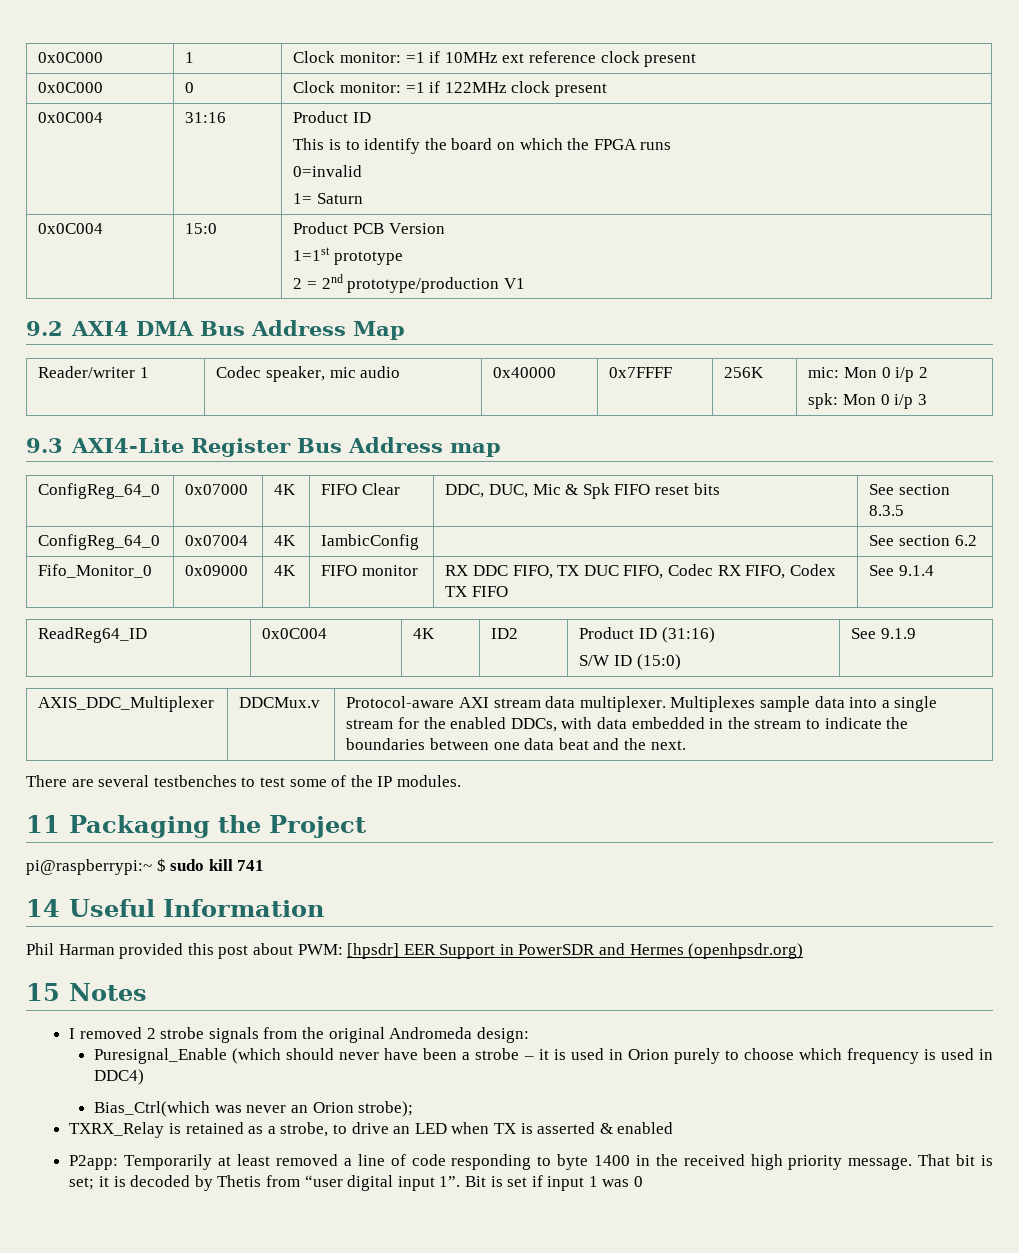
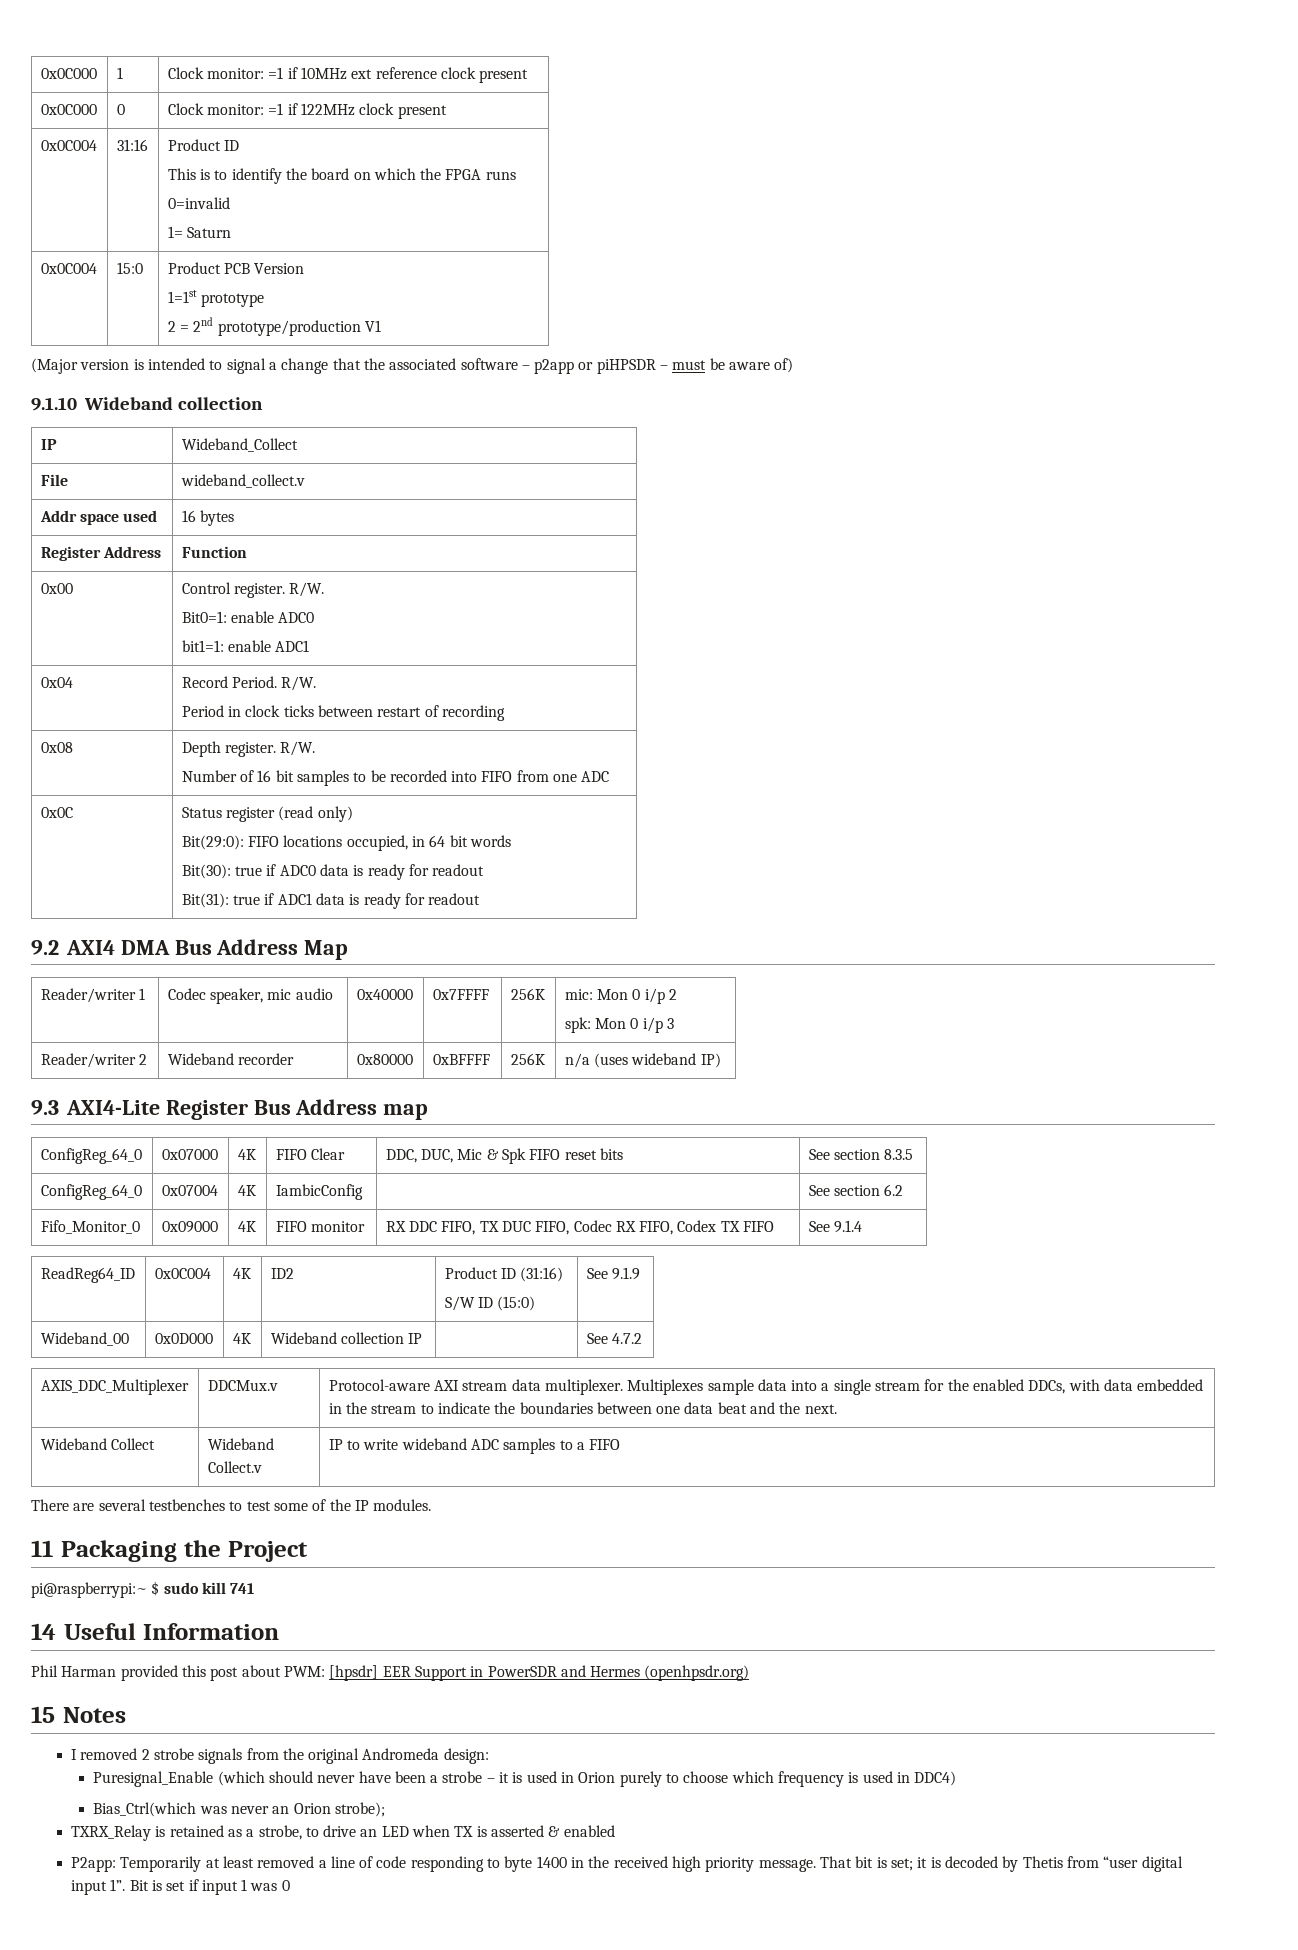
(525, 283) none -> [31,358,794,374] [31,397,263,411] [40,439,57,450] [181,438,298,452] [40,474,68,486] [180,474,305,488] [39,510,158,525] [181,510,234,526] [40,546,161,561] [181,546,247,558] [40,583,73,594] [181,582,325,598] [181,611,315,623] [181,640,310,652] [40,677,73,688] [181,676,317,691] [181,705,505,721] [40,742,73,753] [181,741,316,757] [181,770,610,786] [40,807,73,818] [181,806,353,822] [181,835,511,851] [181,864,485,880] [181,893,481,909] // (Major version is intended to signal a change that the associated software – p2app or piHPSDR – must be aware of) // 9.1.10 Wideband collection // IP | Wideband_Collect // File | wideband_collect.v // Addr space used | 16 bytes // Register Address | Function // 0x00 | Control register. R/W. // Bit0=1: enable ADC0 // bit1=1: enable ADC1 // 0x04 | Record Period. R/W. // Period in clock ticks between restart of recording // 0x08 | Depth register. R/W. // Number of 16 bit samples to be recorded into FIFO from one ADC // 0x0C | Status register (read only) // Bit(29:0): FIFO locations occupied, in 64 bit words // Bit(30): true if ADC0 data is ready for readout // Bit(31): true if ADC1 data is ready for readout
(927, 399) none -> [40,1053,147,1068] [167,1053,294,1065] [356,1054,413,1065] [432,1054,490,1065] [510,1053,545,1065] [564,1053,721,1068] // Reader/writer 2 | Wideband recorder | 0x80000 | 0xBFFFF | 256K | n/a (uses wideband IP)
(917, 633) none -> [40,1332,129,1346] [154,1333,213,1344] [232,1333,251,1344] [270,1332,423,1344] [586,1333,642,1344] // Wideband_00 | 0x0D000 | 4K | Wideband collection IP | | See 4.7.2
(686, 745) none -> [40,1438,155,1450] [207,1438,274,1450] [207,1461,262,1473] [328,1438,621,1454] // Wideband Collect | Wideband Collect.v | IP to write wideband ADC samples to a FIFO

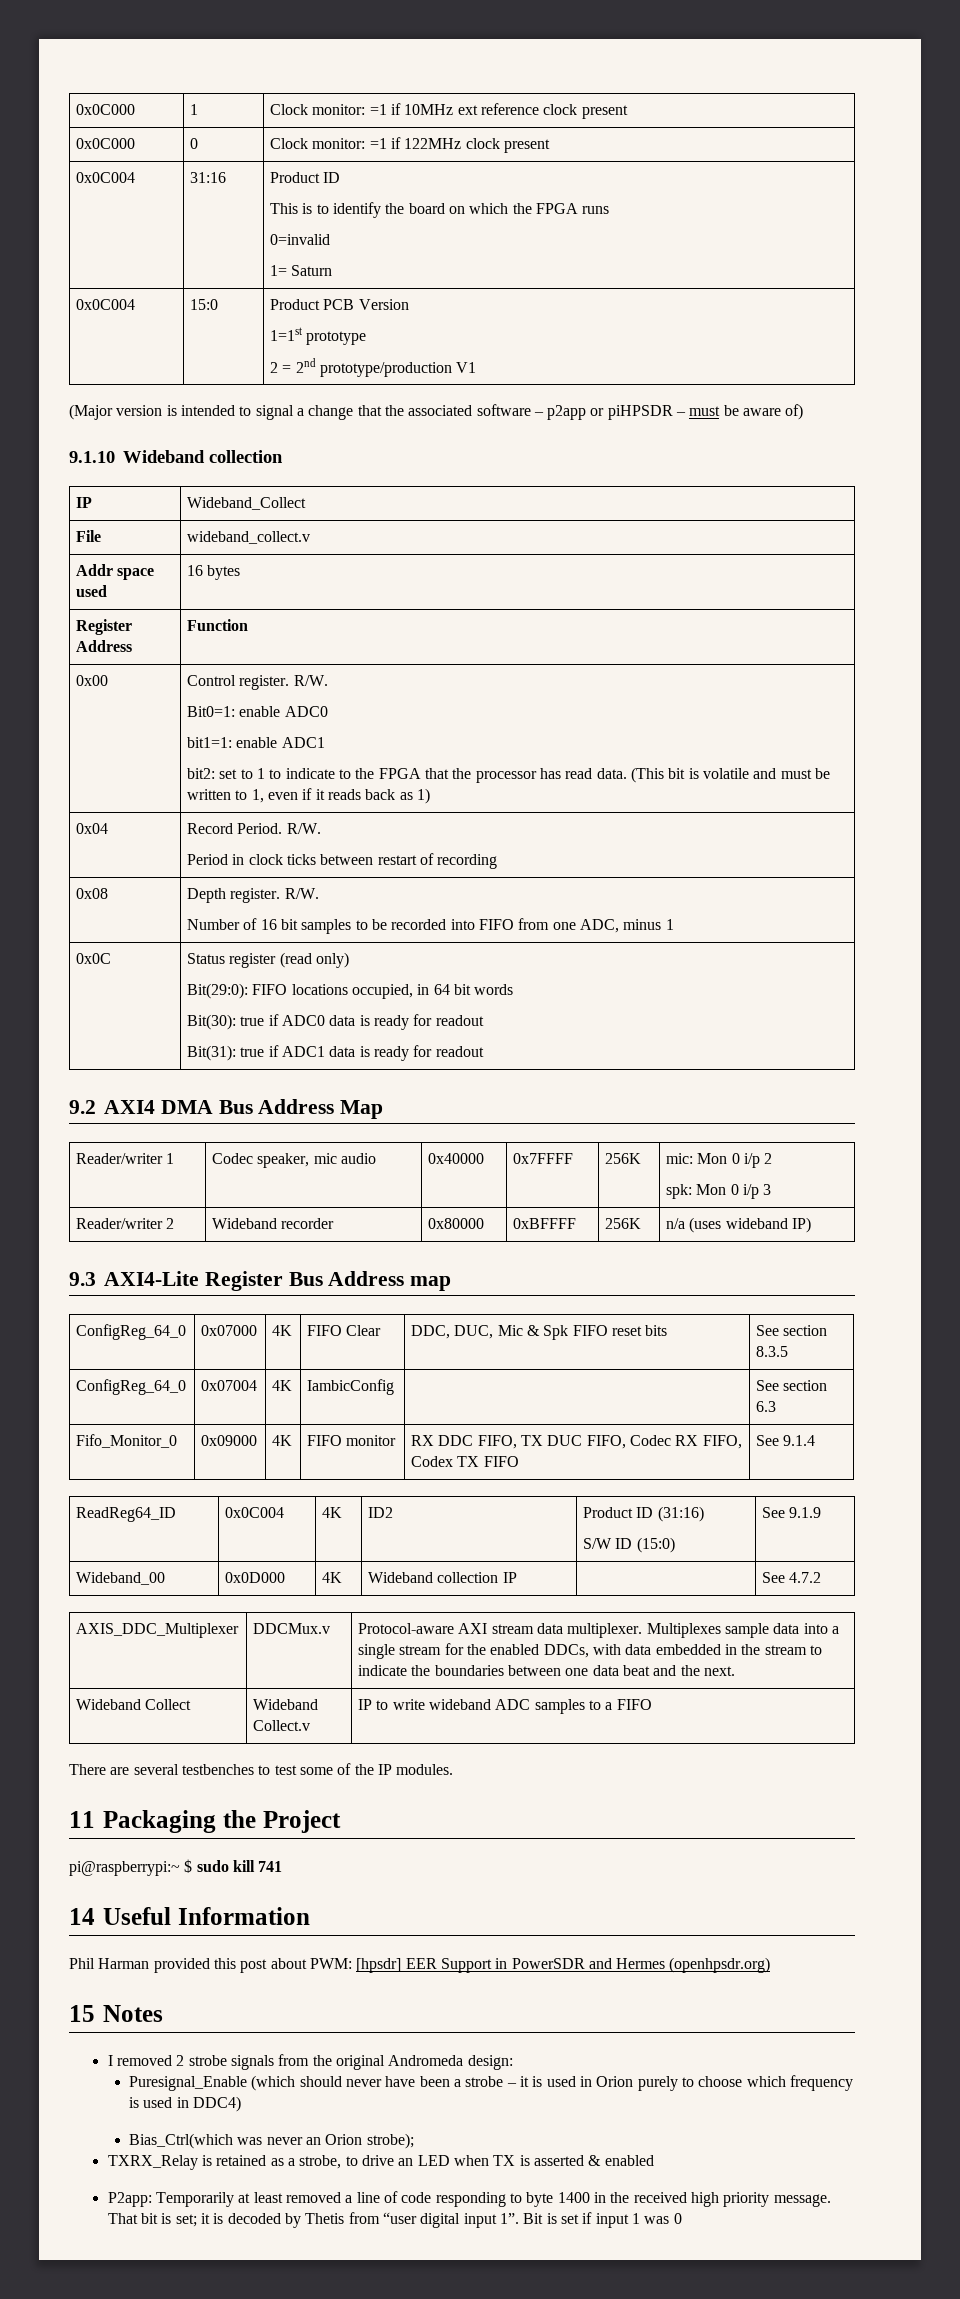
(310, 646) none -> [187,767,830,783] [187,788,431,804] // bit2: set to 1 to indicate to the FPGA that the processor has read data. (This bit is volatile and must be written to 1, even if it reads back as 1)
[581,771,610,782] ADC -> [579,919,674,933] ADC, minus 1
[884,1184,904,1196] 6.2 -> [756,1401,777,1412] 6.3

